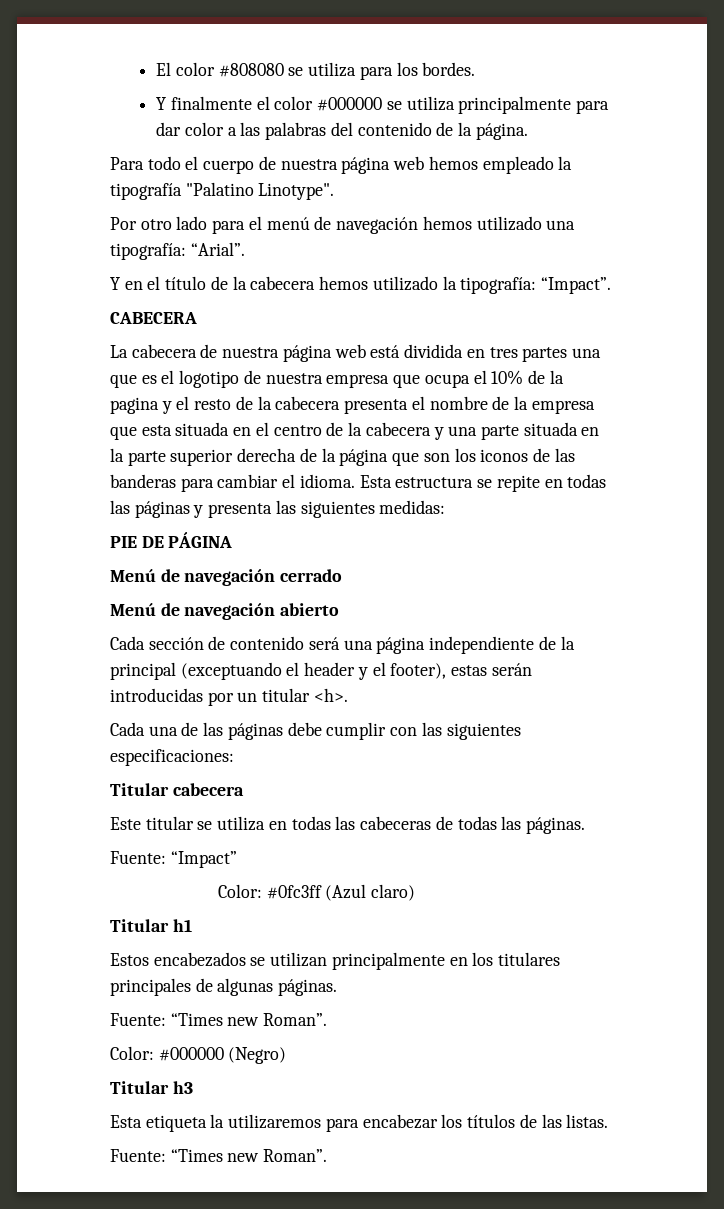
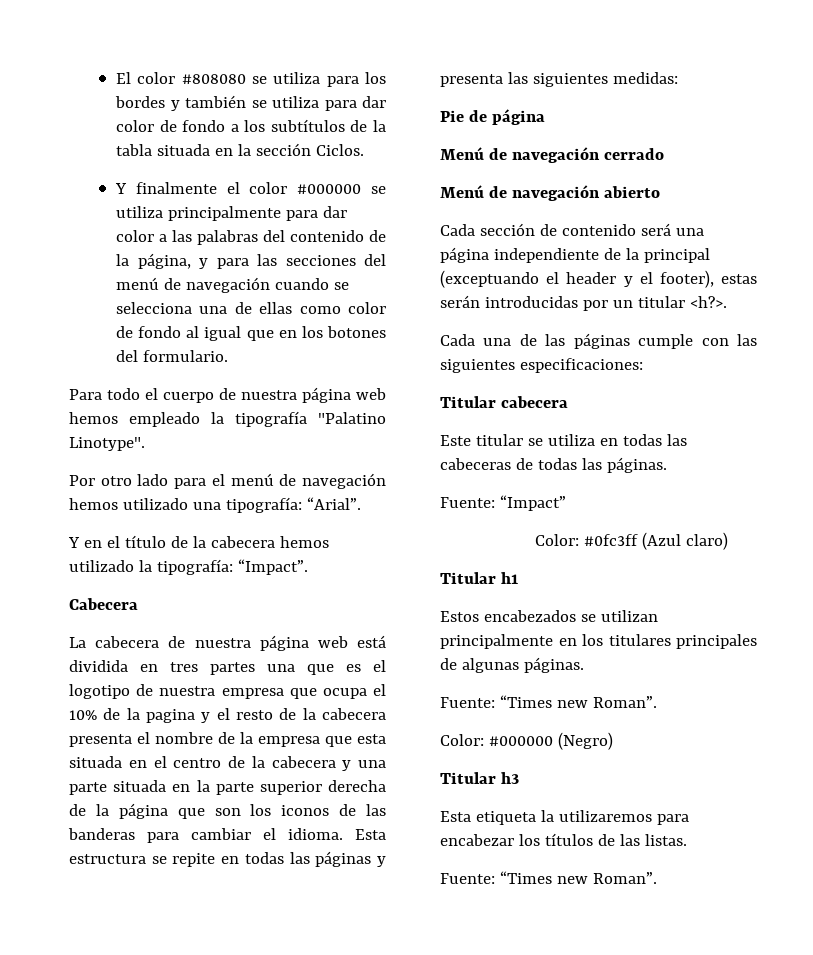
[422,62,476,76] bordes. -> [115,95,386,111] [116,119,386,132] [116,143,364,156] bordes y también se utiliza para dar color de fondo a los subtítulos de la tabla situada en la sección Ciclos.
[475,123,528,140] página. -> [137,253,386,269] [116,277,349,293] [116,302,387,314] [116,326,387,341] [116,350,229,362] página, y para las secciones del menú de navegación cuando se selecciona una de ellas como color de fondo al igual que en los botones del formulario.
[110,312,197,324] CABECERA -> [69,598,138,610] Cabecera
[110,532,233,548] PIE DE PÁGINA -> [440,109,545,125] Pie de página
[313,688,348,702] <h>. -> [689,296,727,308] <h?>.
[287,722,387,740] debe cumplir -> [638,334,694,349] cumple

